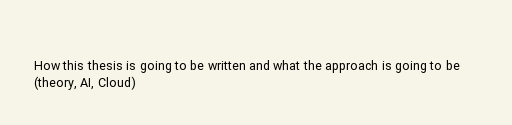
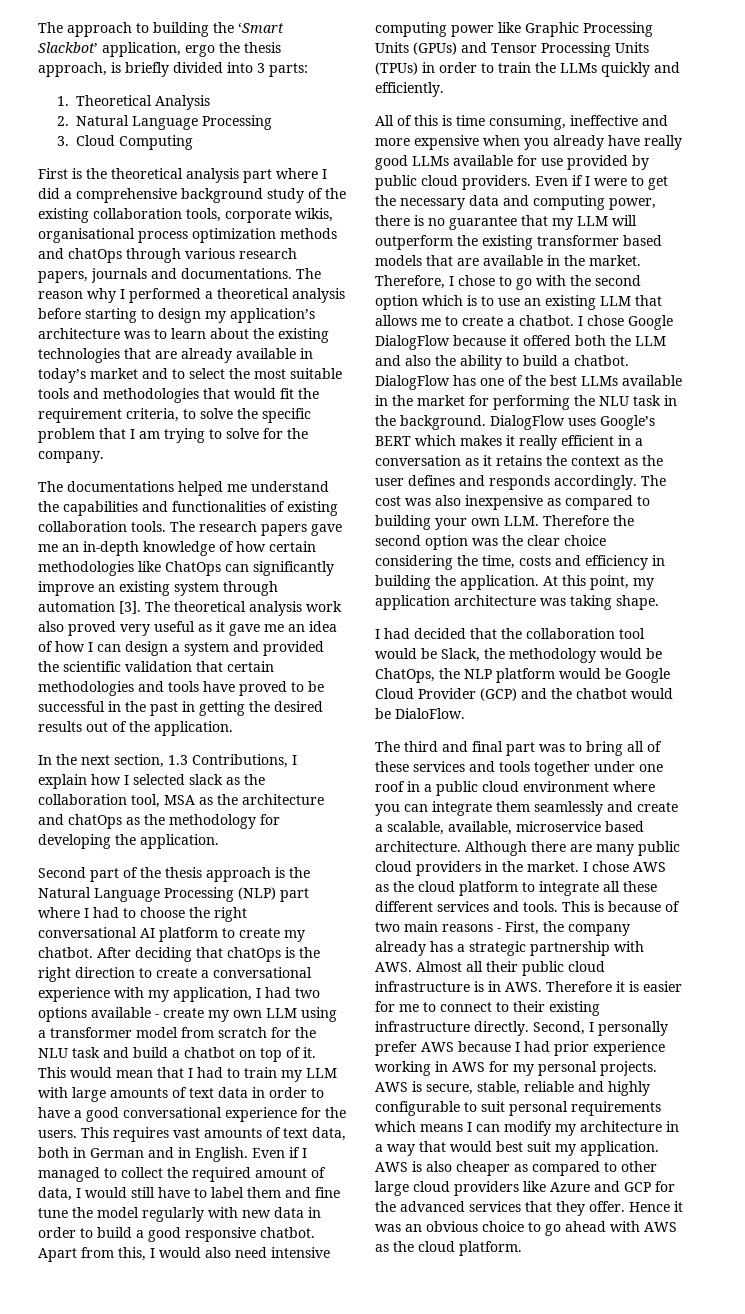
[34,60,460,73] [34,76,136,90] How this thesis is going to be written and what the approach is going to be (theory, AI, Cloud) -> [38,22,284,37] [38,42,281,57] [38,62,308,77] [56,95,210,110] [56,115,272,130] [56,135,193,150] [38,168,327,183] [38,188,346,203] [38,208,333,223] [38,228,337,243] [38,248,297,263] [38,268,321,283] [38,288,345,303] [38,308,315,323] [38,328,329,343] [38,348,313,363] [38,368,342,383] [38,388,319,403] [38,408,311,423] [38,428,308,443] [38,451,104,463] [38,481,329,496] [38,501,338,516] [38,521,342,536] [38,541,316,556] [38,561,334,576] [38,581,278,596] [38,601,342,616] [38,621,337,636] [38,641,324,656] [38,661,274,672] [38,681,324,696] [38,701,323,716] [38,721,233,736] [38,754,297,768] [38,774,265,789] [38,794,324,808] [38,814,280,829] [38,834,219,849] [38,867,310,882] [38,887,309,902] [38,907,247,922] [38,927,305,942] [38,947,320,962] [38,967,312,982] [38,987,320,1002] [38,1007,337,1022] [38,1027,316,1038] [38,1047,316,1062] [38,1067,337,1082] [38,1087,324,1102] [38,1107,346,1122] [38,1127,346,1142] [38,1147,307,1162] [38,1167,326,1182] [38,1187,340,1201] [38,1207,321,1222] [38,1227,315,1242] [38,1247,330,1262] [375,22,653,37] [375,42,649,57] [375,62,680,77] [375,82,444,97] [375,115,668,130] [375,135,682,150] [375,155,649,170] [375,175,668,190] [375,195,656,210] [375,215,637,230] [375,235,662,250] [375,255,641,266] [375,275,641,290] [375,295,662,310] [375,315,673,330] [375,335,666,350] [375,355,629,370] [375,375,682,390] [375,395,677,410] [375,415,655,430] [375,435,643,450] [375,455,663,466] [375,475,666,490] [375,495,650,510] [375,515,634,530] [375,535,606,550] [375,555,665,570] [375,575,654,590] [375,595,659,610] [375,628,645,639] [375,648,662,663] [375,668,670,683] [375,688,673,701] [375,708,465,719] [375,741,662,756] [375,761,663,776] [375,781,655,796] [375,801,678,816] [375,821,644,835] [375,841,680,856] [375,861,666,876] [375,881,657,896] [375,901,680,912] [375,921,630,936] [375,941,644,956] [375,961,605,976] [375,981,682,992] [375,1001,600,1016] [375,1021,668,1036] [375,1041,665,1056] [375,1061,657,1076] [375,1081,650,1096] [375,1101,661,1116] [375,1121,679,1136] [375,1141,659,1156] [375,1161,657,1176] [375,1181,675,1196] [375,1201,683,1216] [375,1221,677,1236] [375,1241,522,1256] The approach to building the ‘Smart Slackbot’ application, ergo the thesis approach, is briefly divided into 3 parts: // 1. Theoretical Analysis // 2. Natural Language Processing // 3. Cloud Computing // First is the theoretical analysis part where I did a comprehensive background study of the existing collaboration tools, corporate wikis, organisational process optimization methods and chatOps through various research papers, journals and documentations. The reason why I performed a theoretical analysis before starting to design my application’s architecture was to learn about the existing technologies that are already available in today’s market and to select the most suitable tools and methodologies that would fit the requirement criteria, to solve the specific problem that I am trying to solve for the company. // The documentations helped me understand the capabilities and functionalities of existing collaboration tools. The research papers gave me an in-depth knowledge of how certain methodologies like ChatOps can significantly improve an existing system through automation [3]. The theoretical analysis work also proved very useful as it gave me an idea of how I can design a system and provided the scientific validation that certain methodologies and tools have proved to be successful in the past in getting the desired results out of the application. // In the next section, 1.3 Contributions, I explain how I selected slack as the collaboration tool, MSA as the architecture and chatOps as the methodology for developing the application. // Second part of the thesis approach is the Natural Language Processing (NLP) part where I had to choose the right conversational AI platform to create my chatbot. After deciding that chatOps is the right direction to create a conversational experience with my application, I had two options available - create my own LLM using a transformer model from scratch for the NLU task and build a chatbot on top of it. This would mean that I had to train my LLM with large amounts of text data in order to have a good conversational experience for the users. This requires vast amounts of text data, both in German and in English. Even if I managed to collect the required amount of data, I would still have to label them and fine tune the model regularly with new data in order to build a good responsive chatbot. Apart from this, I would also need intensive computing power like Graphic Processing Units (GPUs) and Tensor Processing Units (TPUs) in order to train the LLMs quickly and efficiently. // All of this is time consuming, ineffective and more expensive when you already have really good LLMs available for use provided by public cloud providers. Even if I were to get the necessary data and computing power, there is no guarantee that my LLM will outperform the existing transformer based models that are available in the market. Therefore, I chose to go with the second option which is to use an existing LLM that allows me to create a chatbot. I chose Google DialogFlow because it offered both the LLM and also the ability to build a chatbot. DialogFlow has one of the best LLMs available in the market for performing the NLU task in the background. DialogFlow uses Google’s BERT which makes it really efficient in a conversation as it retains the context as the user defines and responds accordingly. The cost was also inexpensive as compared to building your own LLM. Therefore the second option was the clear choice considering the time, costs and efficiency in building the application. At this point, my application architecture was taking shape. // I had decided that the collaboration tool would be Slack, the methodology would be ChatOps, the NLP platform would be Google Cloud Provider (GCP) and the chatbot would be DialoFlow. // The third and final part was to bring all of these services and tools together under one roof in a public cloud environment where you can integrate them seamlessly and create a scalable, available, microservice based architecture. Although there are many public cloud providers in the market. I chose AWS as the cloud platform to integrate all these different services and tools. This is because of two main reasons - First, the company already has a strategic partnership with AWS. Almost all their public cloud infrastructure is in AWS. Therefore it is easier for me to connect to their existing infrastructure directly. Second, I personally prefer AWS because I had prior experience working in AWS for my personal projects. AWS is secure, stable, reliable and highly configurable to suit personal requirements which means I can modify my architecture in a way that would best suit my application. AWS is also cheaper as compared to other large cloud providers like Azure and GCP for the advanced services that they offer. Hence it was an obvious choice to go ahead with AWS as the cloud platform.

